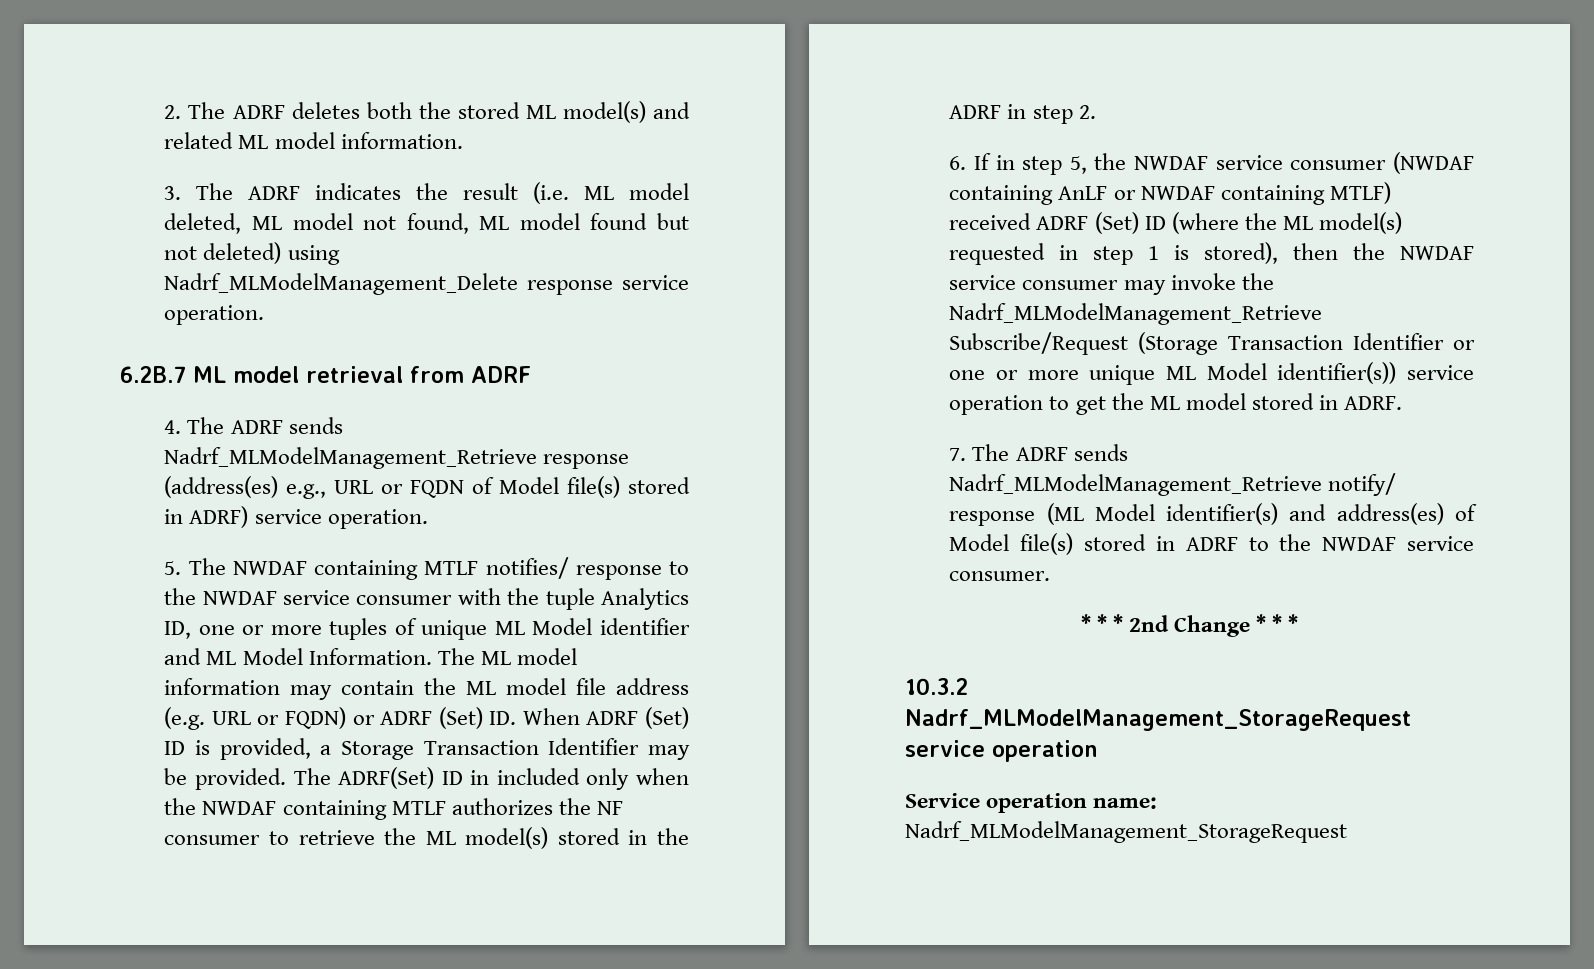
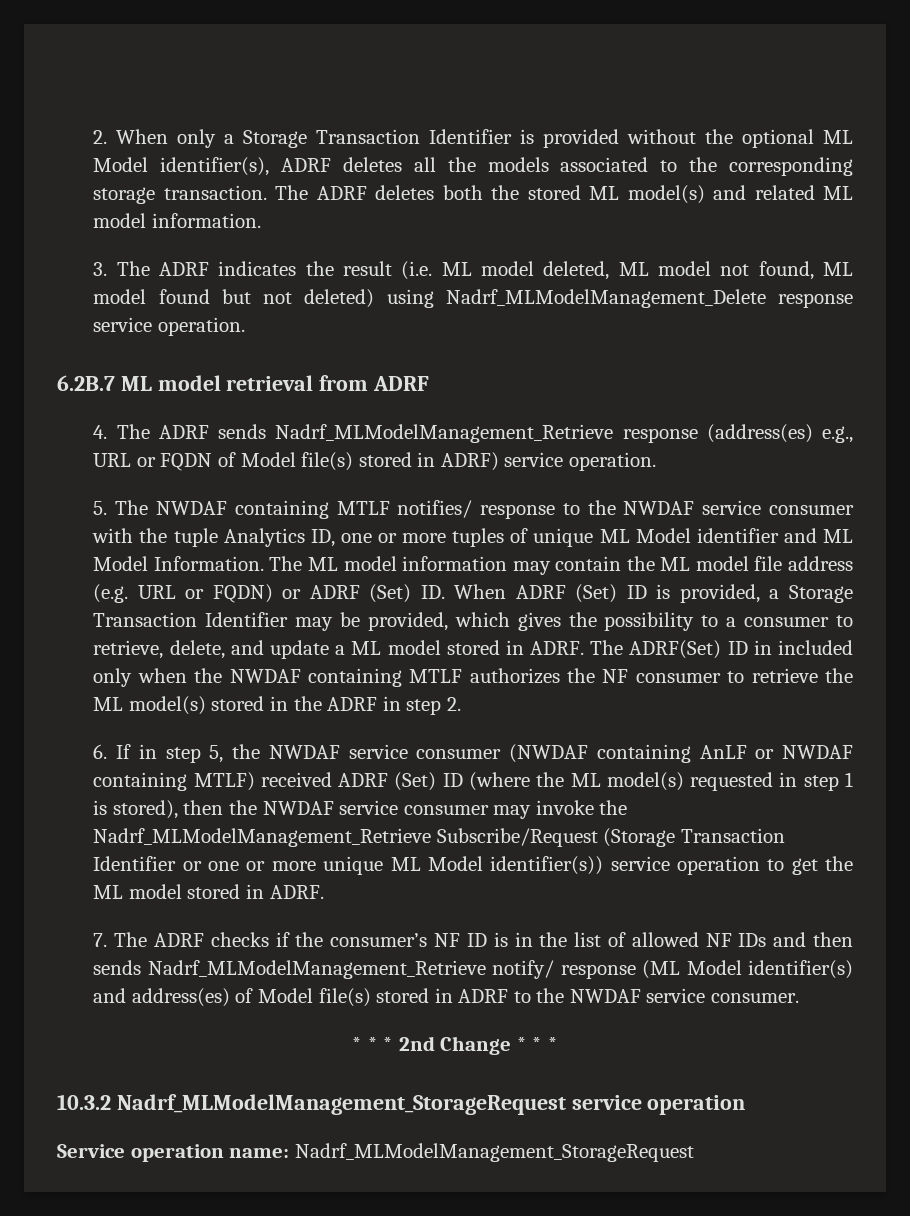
[164,105,182,119] 2. -> [93,129,853,148] [93,157,854,176] [93,185,267,204] 2. When only a Storage Transaction Identifier is provided without the optional ML Model identifier(s), ADRF deletes all the models associated to the corresponding storage transaction.
[194,768,286,790] provided. -> [367,612,854,631] [93,640,585,659] provided, which gives the possibility to a consumer to retrieve, delete, and update a ML model stored in ADRF.
(1068, 454) none -> [210,932,854,947] checks if the consumer’s NF ID is in the list of allowed NF IDs and then

